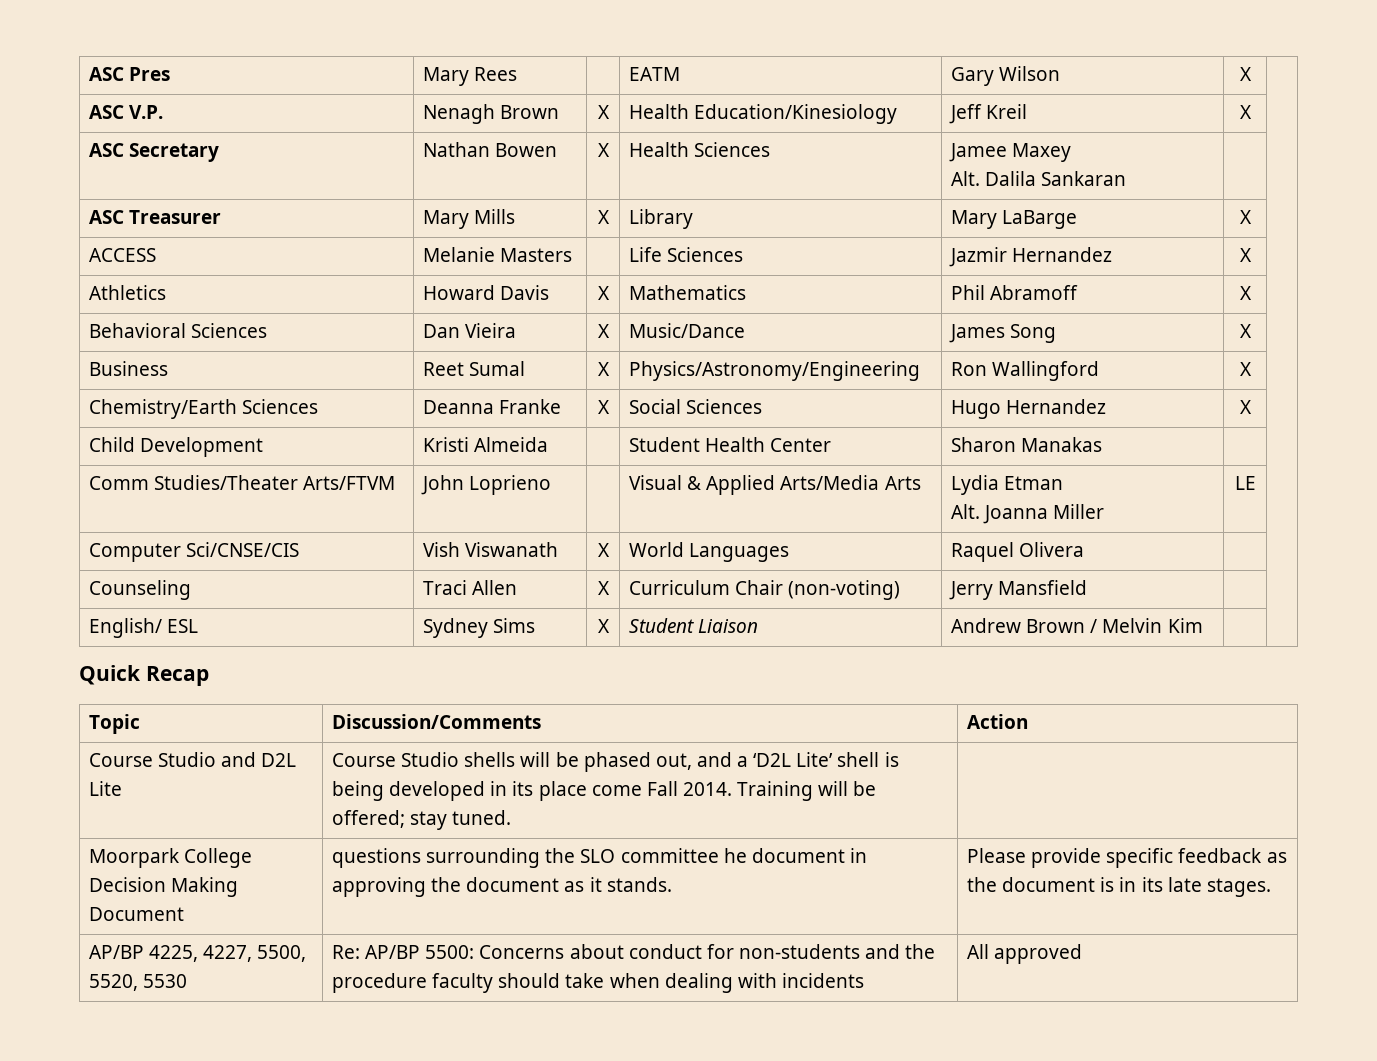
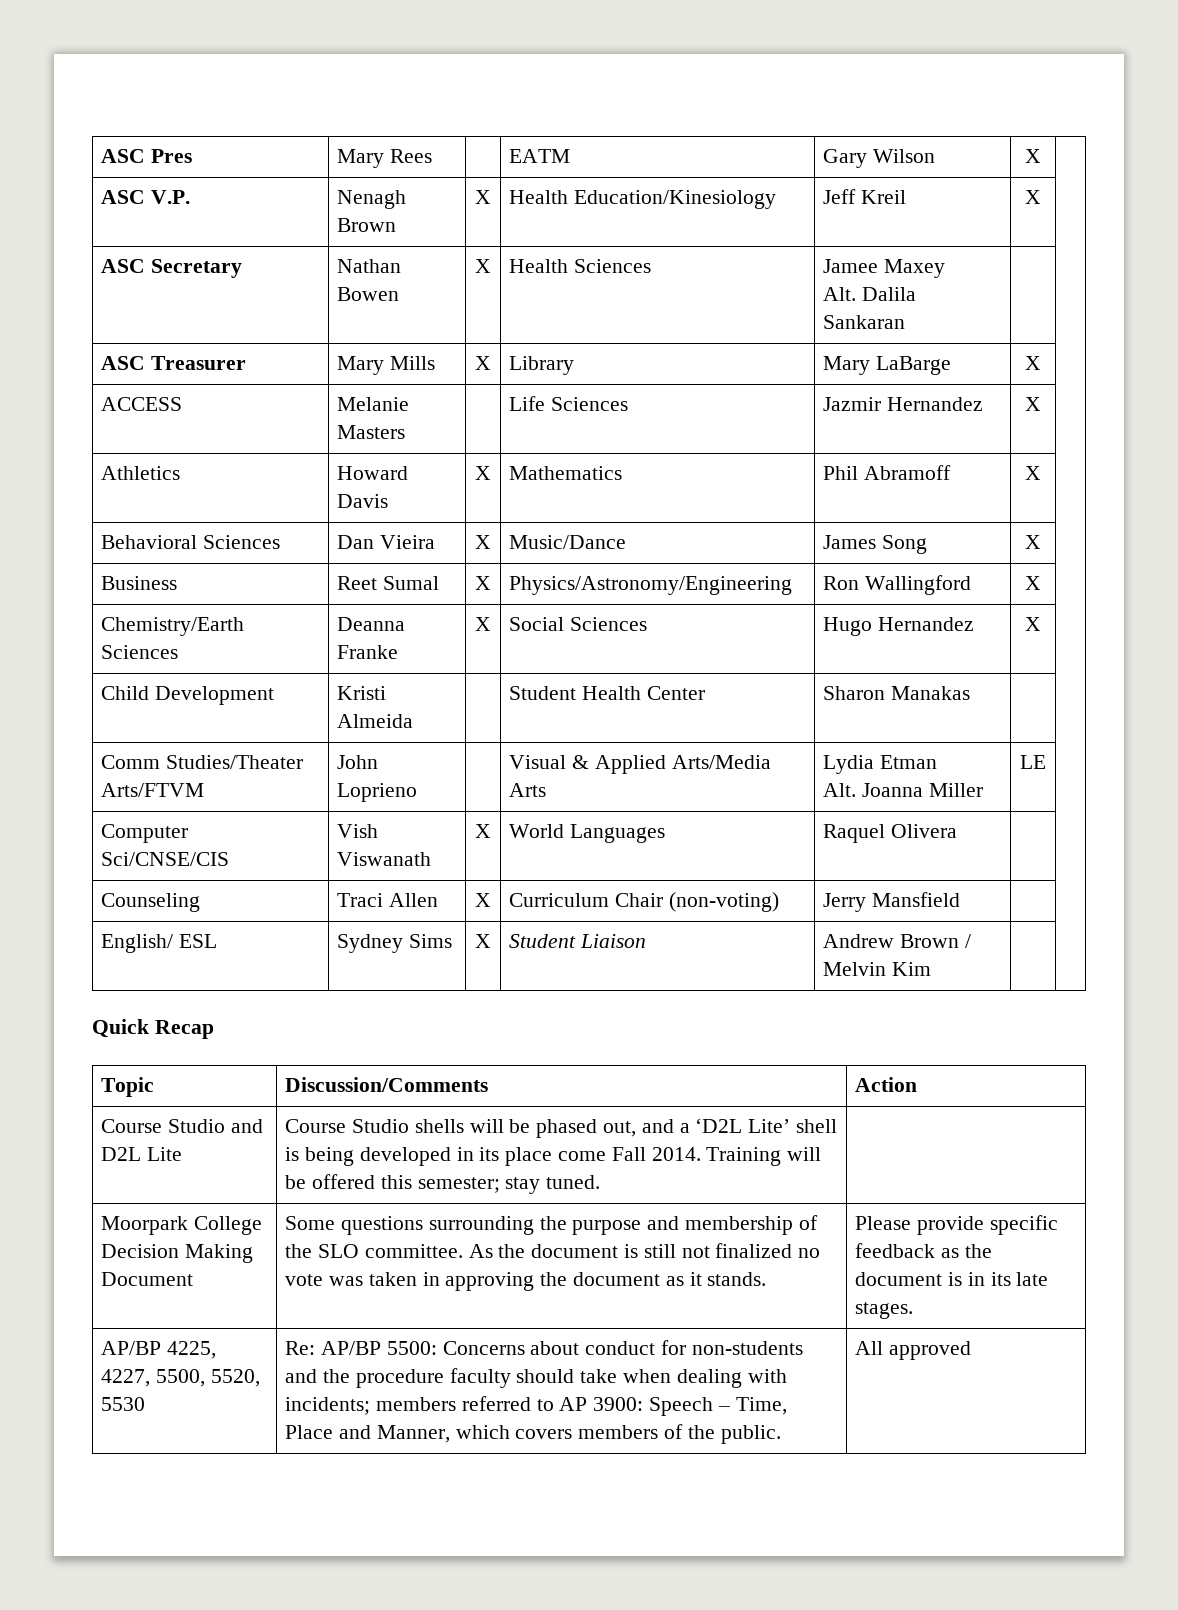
[331,810,405,828] offered; -> [311,1174,500,1193] offered this semester;
(184, 914) none -> [285,1216,336,1230] Some
[580,848,845,863] SLO committee he document -> [572,1215,818,1235] [285,1243,821,1258] [285,1272,417,1286] purpose and membership of the SLO committee. As the document is still not finalized no vote was taken
[781,973,864,988] incidents -> [285,1396,787,1416] [285,1424,781,1444] incidents; members referred to AP 3900: Speech – Time, Place and Manner, which covers members of the public.

